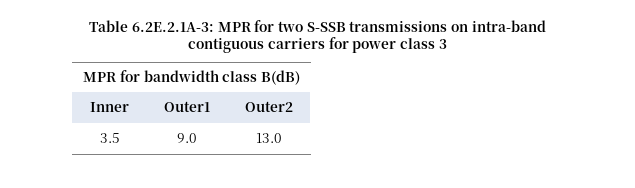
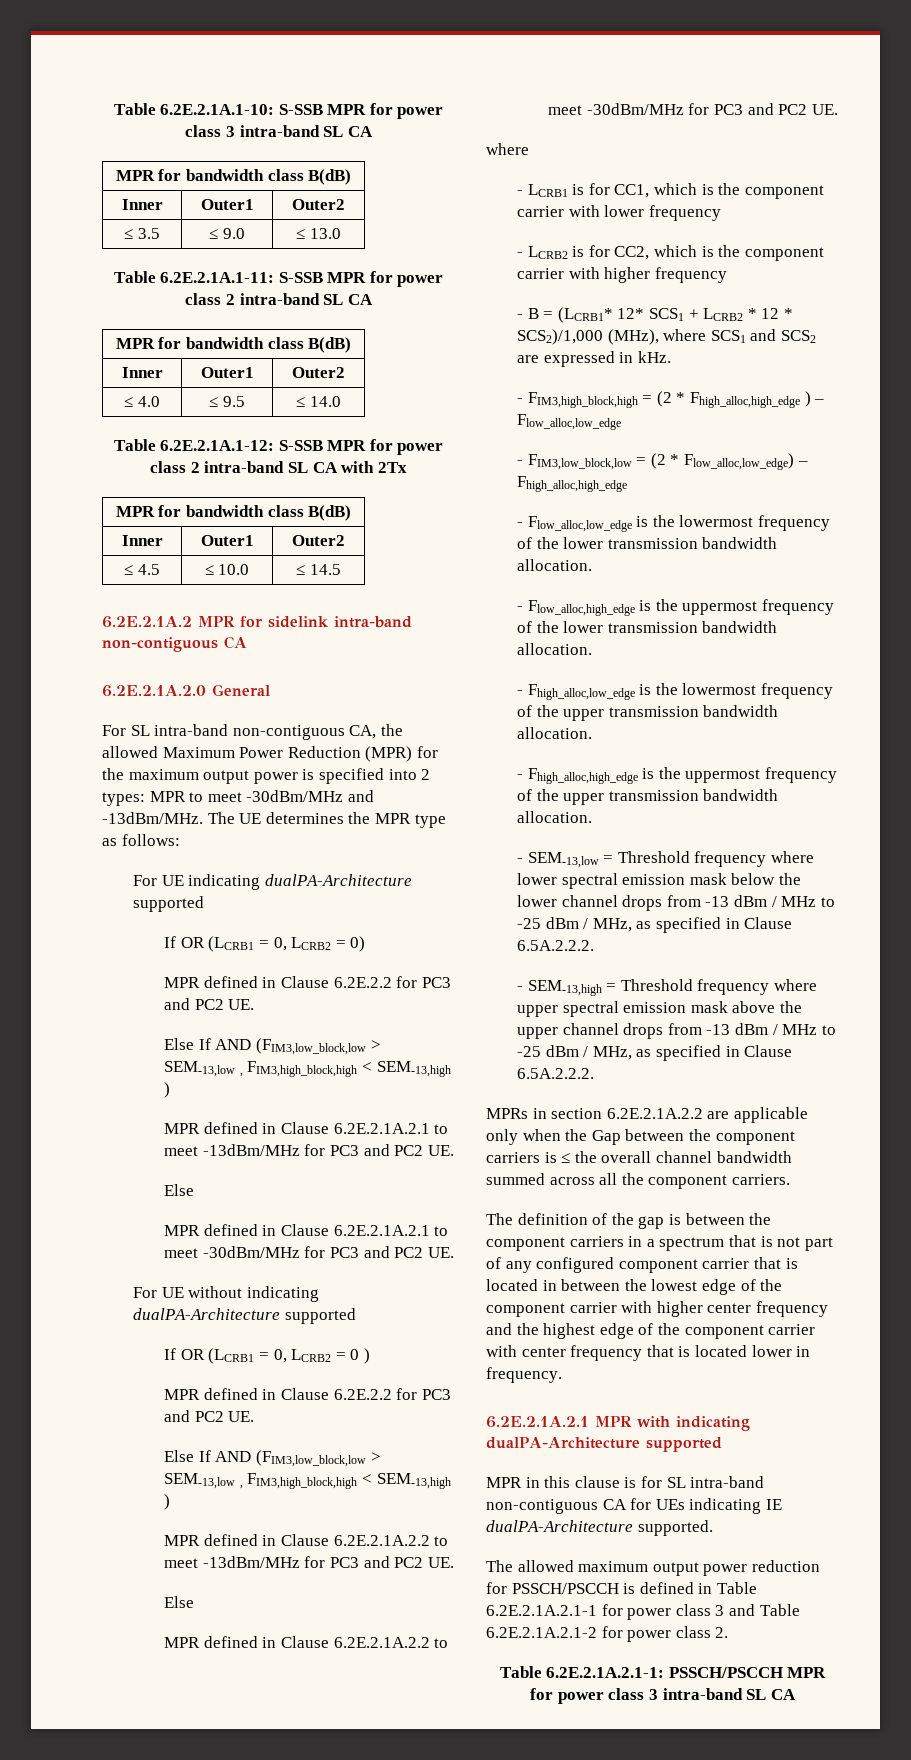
[89,20,546,32] [188,37,447,53] [83,70,300,85] [90,102,129,112] [164,101,210,112] [245,101,293,112] Table 6.2E.2.1A-3: MPR for two S-SSB transmissions on intra-band contiguous carriers for power class 3 // MPR for bandwidth class B(dB) // Inner | Outer1 | Outer2 // -> [113,103,444,119] [185,125,373,137] [115,169,352,185] [121,199,163,210] [200,199,254,210] [292,199,345,210] [124,229,134,239] Table 6.2E.2.1A.1-10: S-SSB MPR for power class 3 intra-band SL CA // MPR for bandwidth class B(dB) // Inner | Outer1 | Outer2 // ≤
(120, 138) none -> [209,229,219,239] ≤
(197, 138) none -> [296,229,306,239] ≤
(282, 138) none -> [113,271,444,287] [185,293,373,305] [115,337,352,353] [121,367,163,378] [200,367,254,378] [292,367,345,378] [124,396,160,407] [209,396,245,407] [296,396,341,407] [113,439,444,455] [150,461,407,473] [115,505,352,521] [121,535,163,546] [200,535,254,546] [292,535,345,546] [124,564,160,575] [204,564,250,575] [296,564,341,575] [102,616,412,628] [102,636,247,652] [102,684,270,697] [102,724,403,740] [102,746,438,762] [102,768,431,784] [102,790,374,806] [102,812,446,828] [102,834,180,846] [133,874,412,890] [133,896,205,912] [164,936,366,952] [164,976,451,988] [164,998,255,1010] [164,1038,381,1055] [164,1061,451,1077] [164,1082,171,1098] [164,1122,449,1134] [164,1144,454,1156] [164,1184,195,1196] [164,1224,449,1236] [164,1246,454,1258] [133,1286,319,1302] [133,1308,356,1324] [164,1348,370,1364] [164,1388,451,1400] [164,1410,255,1422] [164,1450,381,1467] [164,1473,451,1489] [164,1494,171,1510] [164,1534,449,1546] [164,1556,454,1568] [164,1596,195,1608] [164,1636,449,1648] [548,103,838,115] [486,143,529,155] [517,183,824,199] [517,205,721,221] [517,245,824,261] [517,267,727,283] [517,307,793,323] [517,329,817,345] [517,351,671,367] [517,391,825,408] [517,414,622,430] [517,453,808,470] [517,476,628,492] [517,515,831,532] [517,537,778,549] [517,559,593,571] [517,599,835,616] [517,621,778,633] [517,643,593,655] [517,683,834,700] [517,705,779,721] [517,727,593,739] [517,767,838,784] [517,789,779,805] [517,811,593,823] [517,851,815,868] [517,873,802,889] [517,895,835,911] [517,917,793,933] [517,940,595,951] [517,979,818,996] [517,1001,803,1017] [517,1023,836,1039] [517,1045,793,1061] [517,1068,595,1079] [486,1107,808,1123] [486,1129,795,1145] [486,1151,792,1163] [486,1173,790,1189] [486,1213,772,1229] [486,1235,833,1251] [486,1257,798,1273] [486,1279,783,1295] [486,1301,828,1317] [486,1323,816,1339] [486,1345,811,1361] [486,1367,562,1383] [486,1416,750,1431] [486,1437,722,1452] [486,1476,765,1488] [486,1498,782,1514] [486,1520,713,1536] [486,1560,820,1576] [486,1582,757,1594] [486,1604,800,1620] [486,1626,729,1642] [499,1666,827,1678] [530,1688,796,1704] // Table 6.2E.2.1A.1-11: S-SSB MPR for power class 2 intra-band SL CA // MPR for bandwidth class B(dB) // Inner | Outer1 | Outer2 // ≤ 4.0 | ≤ 9.5 | ≤ 14.0 // Table 6.2E.2.1A.1-12: S-SSB MPR for power class 2 intra-band SL CA with 2Tx // MPR for bandwidth class B(dB) // Inner | Outer1 | Outer2 // ≤ 4.5 | ≤ 10.0 | ≤ 14.5 // 6.2E.2.1A.2 MPR for sidelink intra-band non-contiguous CA // 6.2E.2.1A.2.0 General // For SL intra-band non-contiguous CA, the allowed Maximum Power Reduction (MPR) for the maximum output power is specified into 2 types: MPR to meet -30dBm/MHz and -13dBm/MHz. The UE determines the MPR type as follows: // For UE indicating dualPA-Architecture supported // If OR (LCRB1 = 0, LCRB2 = 0) // MPR defined in Clause 6.2E.2.2 for PC3 and PC2 UE. // Else If AND (FIM3,low_block,low > SEM-13,low , FIM3,high_block,high < SEM-13,high ) // MPR defined in Clause 6.2E.2.1A.2.1 to meet -13dBm/MHz for PC3 and PC2 UE. // Else // MPR defined in Clause 6.2E.2.1A.2.1 to meet -30dBm/MHz for PC3 and PC2 UE. // For UE without indicating dualPA-Architecture supported // If OR (LCRB1 = 0, LCRB2 = 0 ) // MPR defined in Clause 6.2E.2.2 for PC3 and PC2 UE. // Else If AND (FIM3,low_block,low > SEM-13,low , FIM3,high_block,high < SEM-13,high ) // MPR defined in Clause 6.2E.2.1A.2.2 to meet -13dBm/MHz for PC3 and PC2 UE. // Else // MPR defined in Clause 6.2E.2.1A.2.2 to meet -30dBm/MHz for PC3 and PC2 UE. // where // - LCRB1 is for CC1, which is the component carrier with lower frequency // - LCRB2 is for CC2, which is the component carrier with higher frequency // - B = (LCRB1* 12* SCS1 + LCRB2 * 12 * SCS2)/1,000 (MHz), where SCS1 and SCS2 are expressed in kHz. // - FIM3,high_block,high = (2 * Fhigh_alloc,high_edge ) – Flow_alloc,low_edge // - FIM3,low_block,low = (2 * Flow_alloc,low_edge) – Fhigh_alloc,high_edge // - Flow_alloc,low_edge is the lowermost frequency of the lower transmission bandwidth allocation. // - Flow_alloc,high_edge is the uppermost frequency of the lower transmission bandwidth allocation. // - Fhigh_alloc,low_edge is the lowermost frequency of the upper transmission bandwidth allocation. // - Fhigh_alloc,high_edge is the uppermost frequency of the upper transmission bandwidth allocation. // - SEM-13,low = Threshold frequency where lower spectral emission mask below the lower channel drops from -13 dBm / MHz to -25 dBm / MHz, as specified in Clause 6.5A.2.2.2. // - SEM-13,high = Threshold frequency where upper spectral emission mask above the upper channel drops from -13 dBm / MHz to -25 dBm / MHz, as specified in Clause 6.5A.2.2.2. // MPRs in section 6.2E.2.1A.2.2 are applicable only when the Gap between the component carriers is ≤ the overall channel bandwidth summed across all the component carriers. // The definition of the gap is between the component carriers in a spectrum that is not part of any configured component carrier that is located in between the lowest edge of the component carrier with higher center frequency and the highest edge of the component carrier with center frequency that is located lower in frequency. // 6.2E.2.1A.2.1 MPR with indicating dualPA-Architecture supported // MPR in this clause is for SL intra-band non-contiguous CA for UEs indicating IE dualPA-Architecture supported. // The allowed maximum output power reduction for PSSCH/PSCCH is defined in Table 6.2E.2.1A.2.1-1 for power class 3 and Table 6.2E.2.1A.2.1-2 for power class 2. // Table 6.2E.2.1A.2.1-1: PSSCH/PSCCH MPR for power class 3 intra-band SL CA

